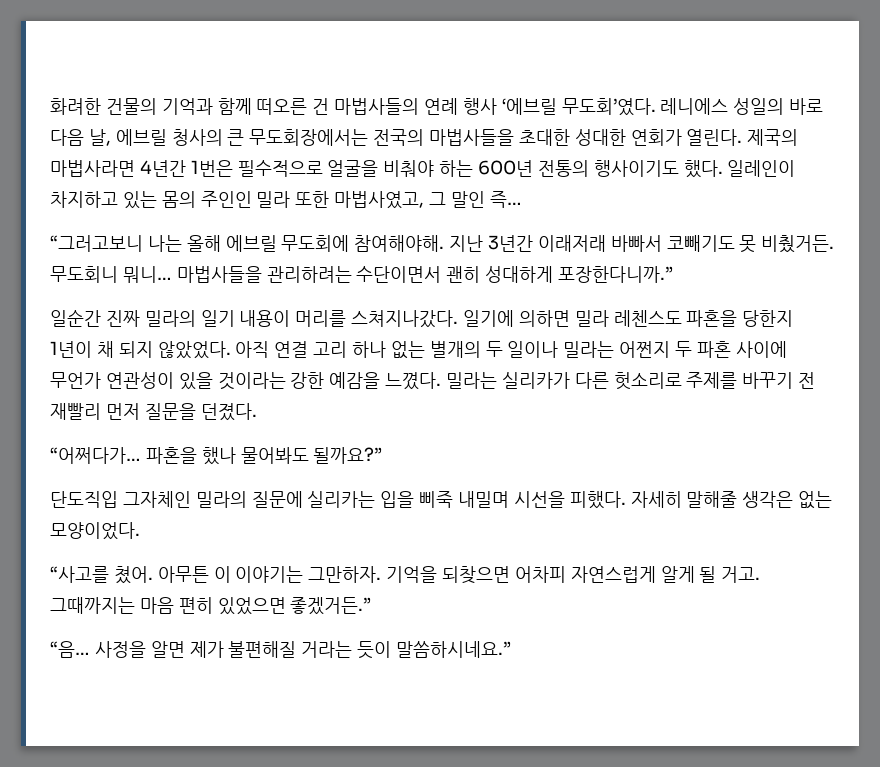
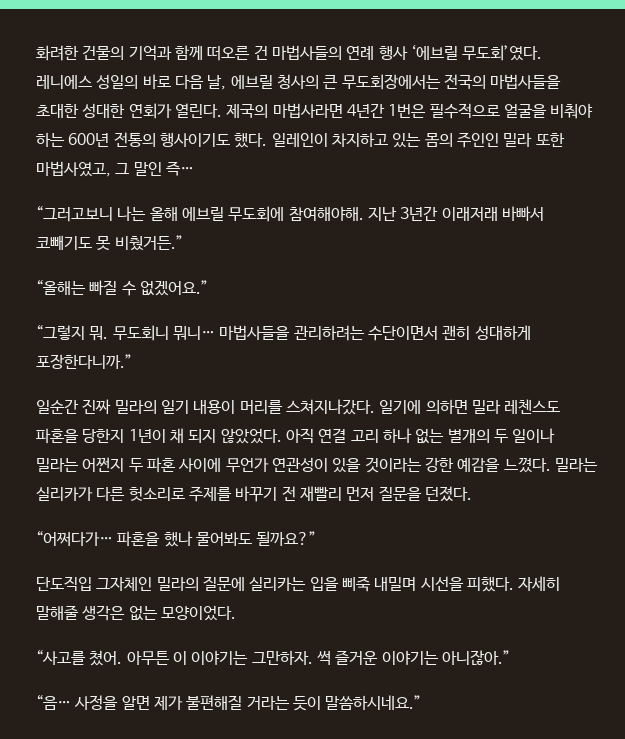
[761,235,835,253] 비췄거든. -> [114,235,183,251] [36,280,208,296] [36,325,109,341] 비췄거든.” // “올해는 빠질 수 없겠어요.” // “그렇지 뭐.
[386,566,761,584] [50,597,372,615] 기억을 되찾으면 어차피 자연스럽게 알게 될 거고. 그때까지는 마음 편히 있었으면 좋겠거든.” -> [316,650,510,665] 썩 즐거운 이야기는 아니잖아.”

